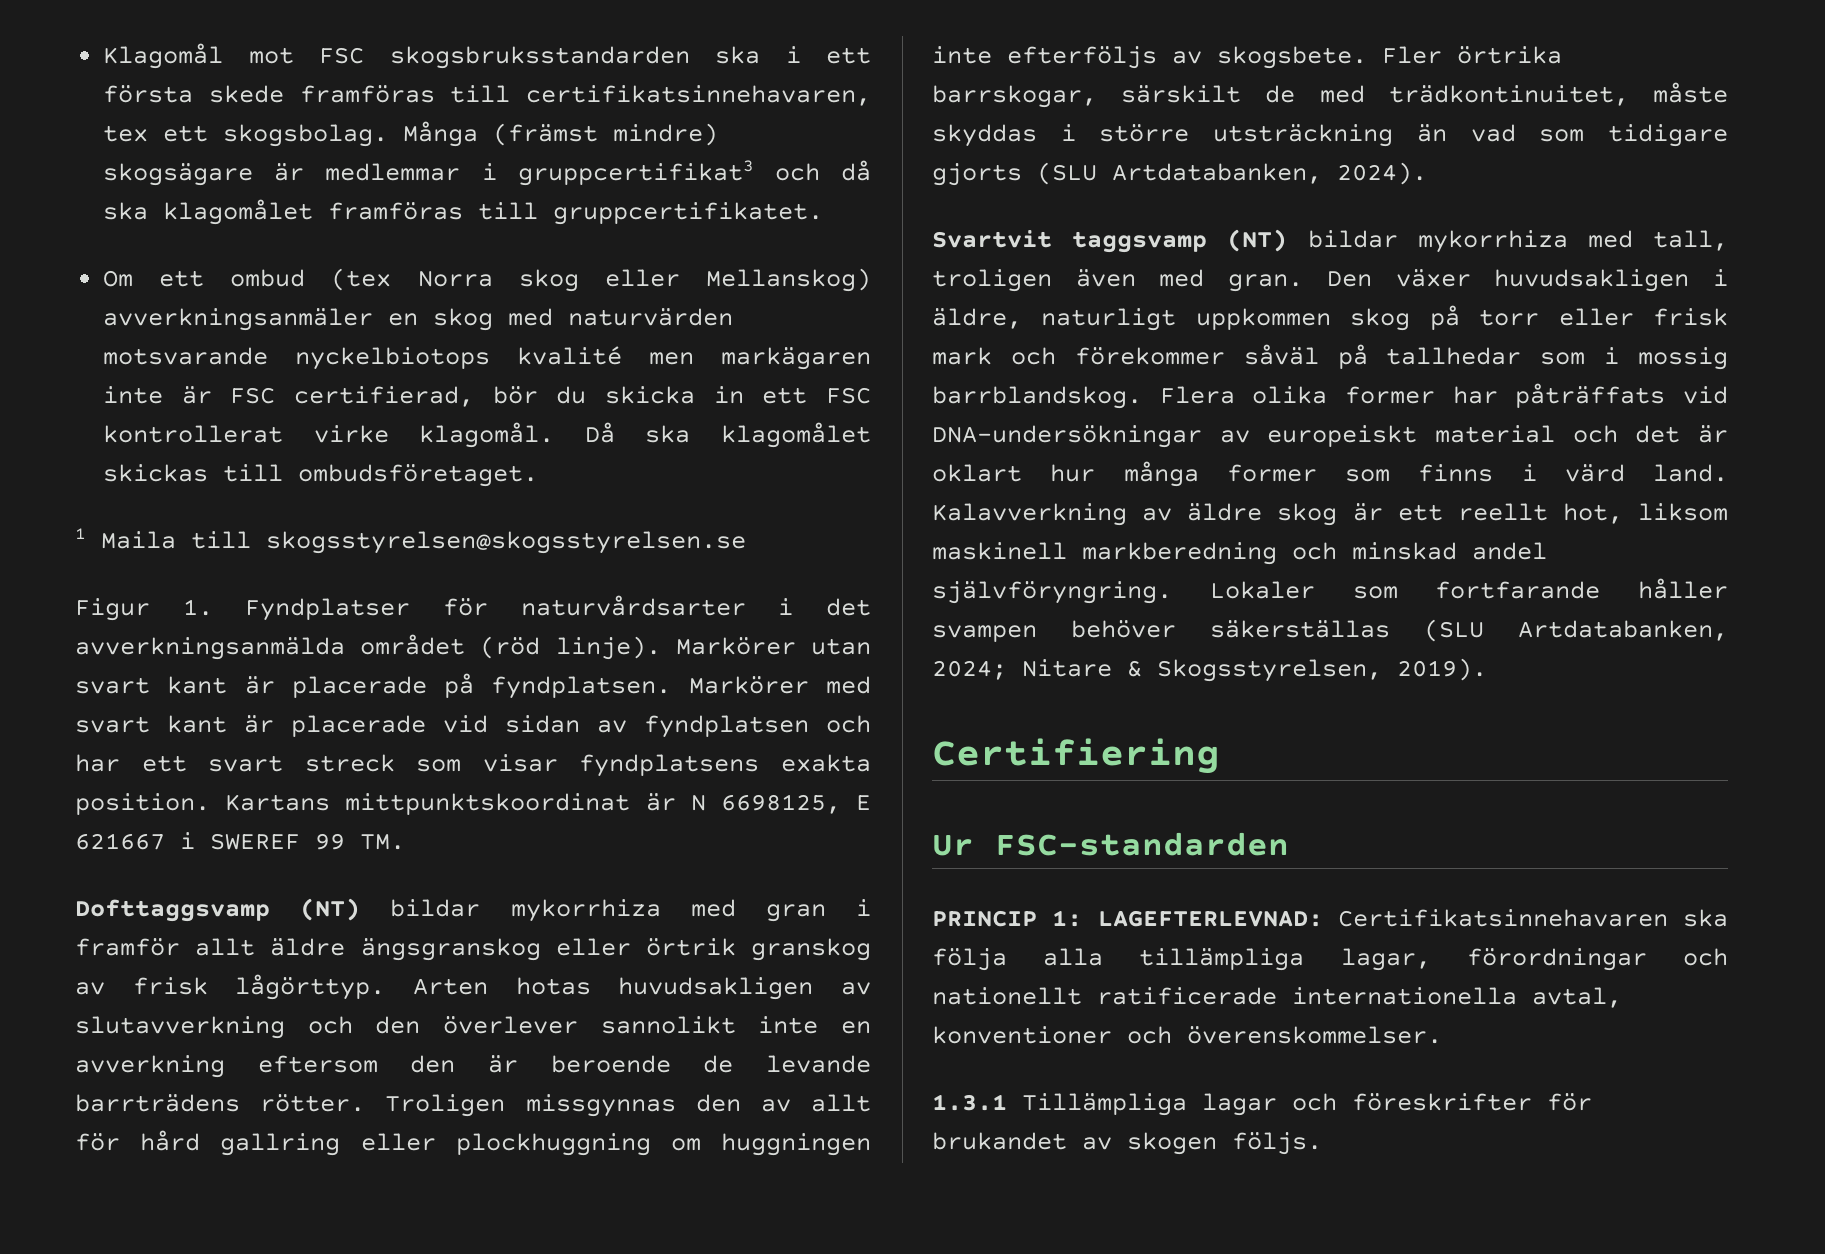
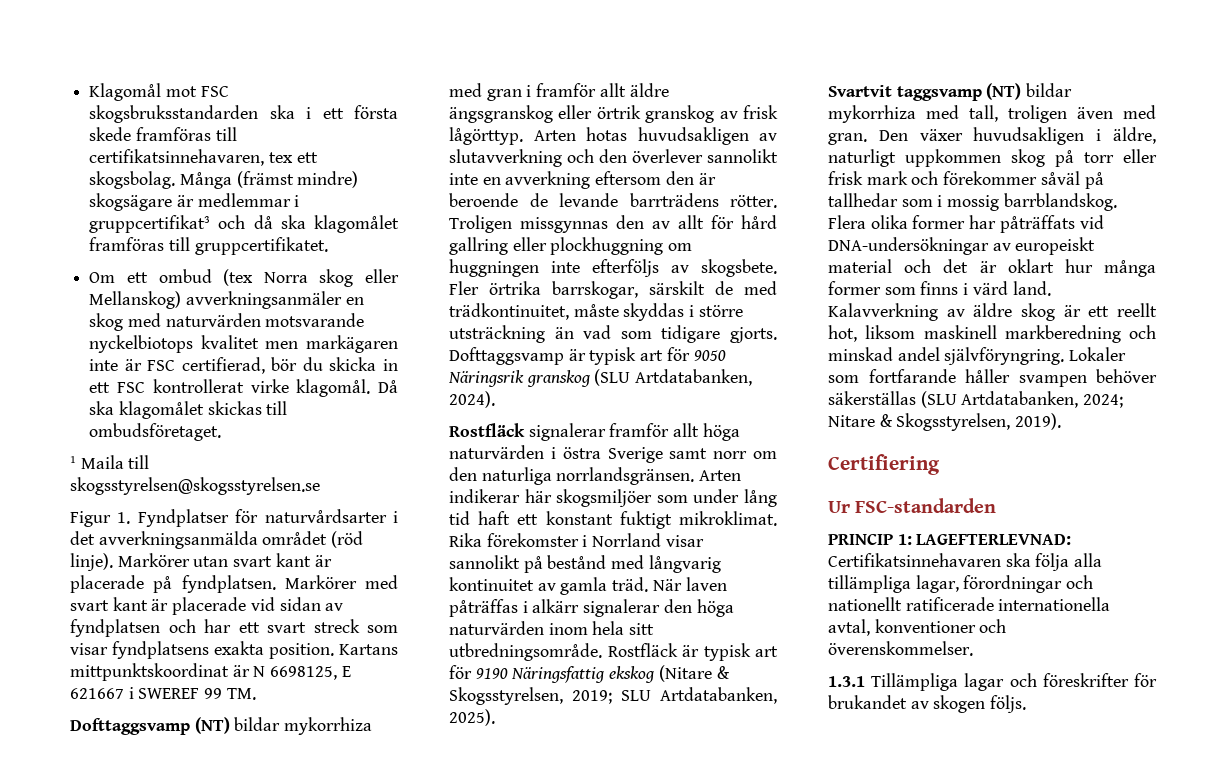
[517,346,623,365] kvalité -> [200,335,259,349] kvalitet
[932,162,1427,186] gjorts (SLU Artdatabanken, 2024). -> [730,327,777,343] [449,347,726,365] [448,369,753,387] [449,391,495,408] [449,423,740,441] [449,445,777,463] [449,467,742,485] [449,489,777,507] [449,511,777,529] [449,533,704,547] [449,555,721,573] [449,577,727,595] [449,599,734,617] [449,621,655,635] [449,643,778,661] [449,665,730,683] [449,687,777,705] [449,709,495,726] gjorts. Dofttaggsvamp är typisk art för 9050 Näringsrik granskog (SLU Artdatabanken, 2024). // Rostfläck signalerar framför allt höga naturvärden i östra Sverige samt norr om den naturliga norrlandsgränsen. Arten indikerar här skogsmiljöer som under lång tid haft ett konstant fuktigt mikroklimat. Rika förekomster i Norrland visar sannolikt på bestånd med långvarig kontinuitet av gamla träd. När laven påträffas i alkärr signalerar den höga naturvärden inom hela sitt utbredningsområde. Rostfläck är typisk art för 9190 Näringsfattig ekskog (Nitare & Skogsstyrelsen, 2019; SLU Artdatabanken, 2025).

